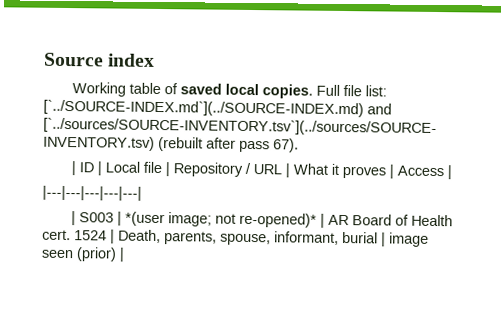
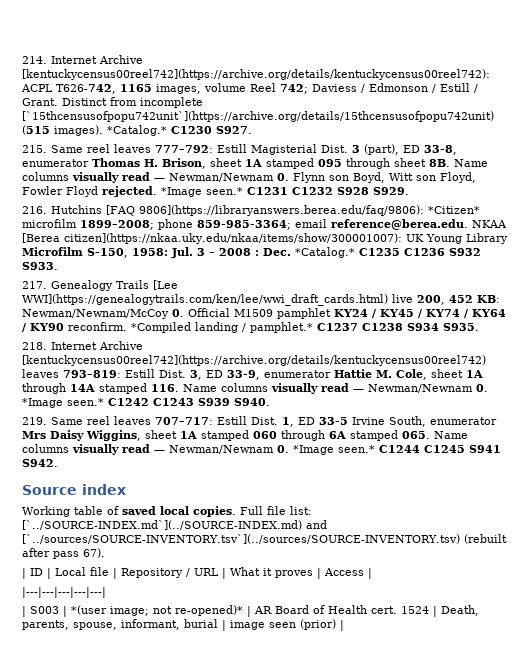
(44, 59) none -> [22,55,143,64] [22,69,490,80] [21,83,478,94] [22,97,203,108] [22,111,494,122] [22,125,252,136] [22,144,457,155] [22,158,488,169] [22,172,476,183] [22,186,409,197] [22,205,480,216] [22,219,507,230] [22,233,508,244] [22,247,481,258] [22,262,58,270] [22,280,178,291] [22,294,500,306] [22,308,506,319] [22,322,479,333] [22,341,143,350] [22,355,486,366] [22,369,483,380] [22,383,488,394] [22,398,270,408] [22,416,497,427] [22,430,468,441] [22,444,501,455] [22,459,58,467] 214. Internet Archive [kentuckycensus00reel742](https://archive.org/details/kentuckycensus00reel742): ACPL T626-742, 1165 images, volume Reel 742; Daviess / Edmonson / Estill / Grant. Distinct from incomplete [`15thcensusofpopu742unit`](https://archive.org/details/15thcensusofpopu742unit) (515 images). *Catalog.* C1230 S927. // 215. Same reel leaves 777–792: Estill Magisterial Dist. 3 (part), ED 33-8, enumerator Thomas H. Brison, sheet 1A stamped 095 through sheet 8B. Name columns visually read — Newman/Newnam 0. Flynn son Boyd, Witt son Floyd, Fowler Floyd rejected. *Image seen.* C1231 C1232 S928 S929. // 216. Hutchins [FAQ 9806](https://libraryanswers.berea.edu/faq/9806): *Citizen* microfilm 1899–2008; phone 859-985-3364; email reference@berea.edu. NKAA [Berea citizen](https://nkaa.uky.edu/nkaa/items/show/300001007): UK Young Library Microfilm S-150, 1958: Jul. 3 – 2008 : Dec. *Catalog.* C1235 C1236 S932 S933. // 217. Genealogy Trails [Lee WWI](https://genealogytrails.com/ken/lee/wwi_draft_cards.html) live 200, 452 KB: Newman/Newnam/McCoy 0. Official M1509 pamphlet KY24 / KY45 / KY74 / KY64 / KY90 reconfirm. *Compiled landing / pamphlet.* C1237 C1238 S934 S935. // 218. Internet Archive [kentuckycensus00reel742](https://archive.org/details/kentuckycensus00reel742) leaves 793–819: Estill Dist. 3, ED 33-9, enumerator Hattie M. Cole, sheet 1A through 14A stamped 116. Name columns visually read — Newman/Newnam 0. *Image seen.* C1242 C1243 S939 S940. // 219. Same reel leaves 707–717: Estill Dist. 1, ED 33-5 Irvine South, enumerator Mrs Daisy Wiggins, sheet 1A stamped 060 through 6A stamped 065. Name columns visually read — Newman/Newnam 0. *Image seen.* C1244 C1245 S941 S942. //

